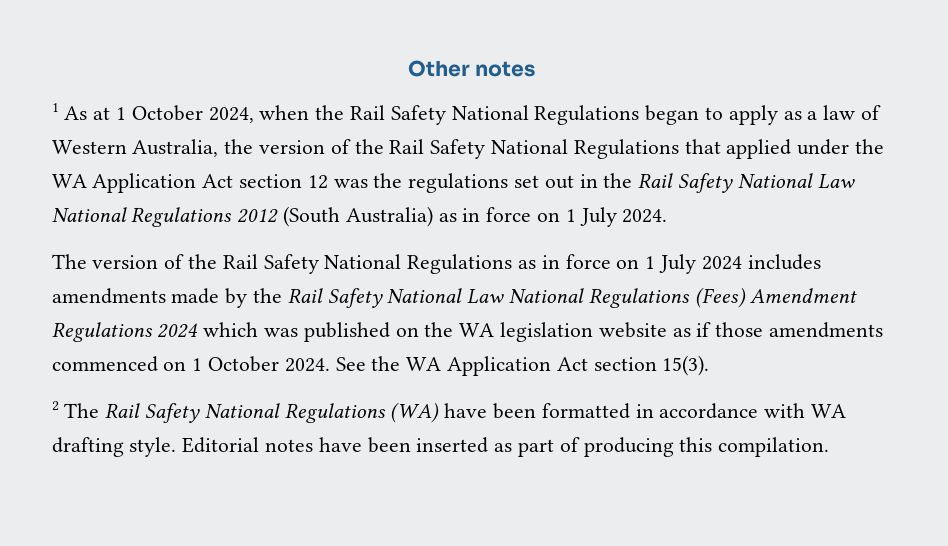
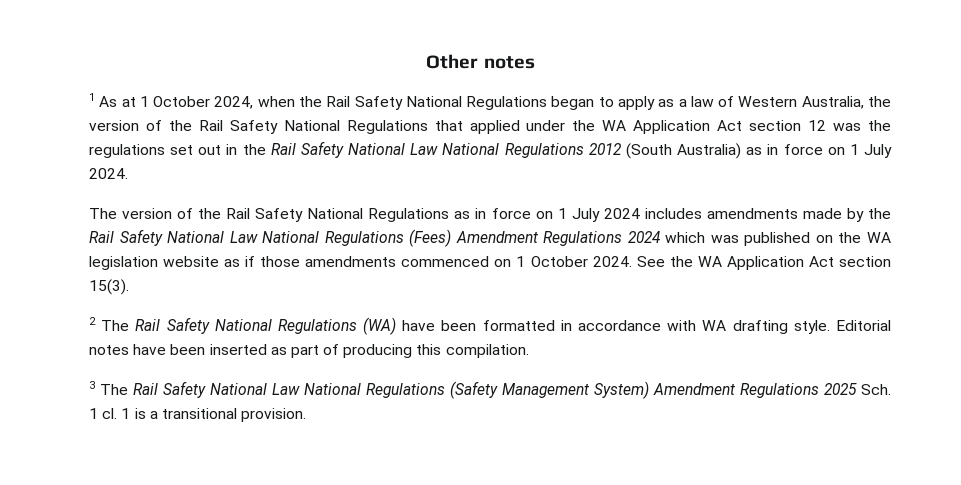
(830, 447) none -> [88,381,891,399] [88,408,307,422] // 3 The Rail Safety National Law National Regulations (Safety Management System) Amendment Regulations 2025 Sch. 1 cl. 1 is a transitional provision.

